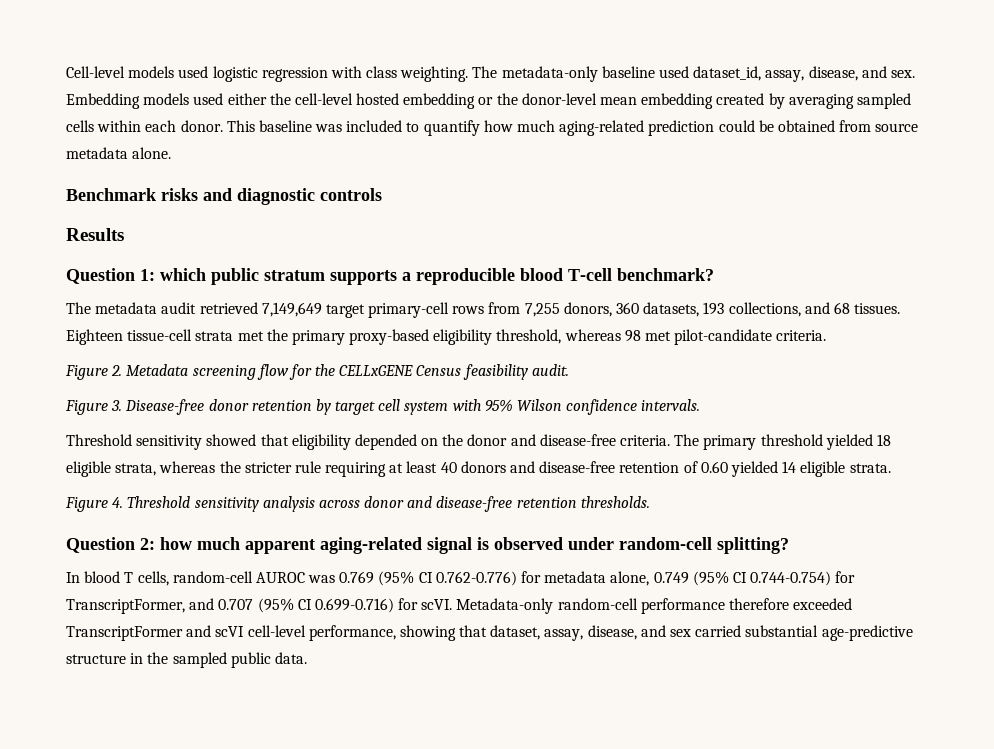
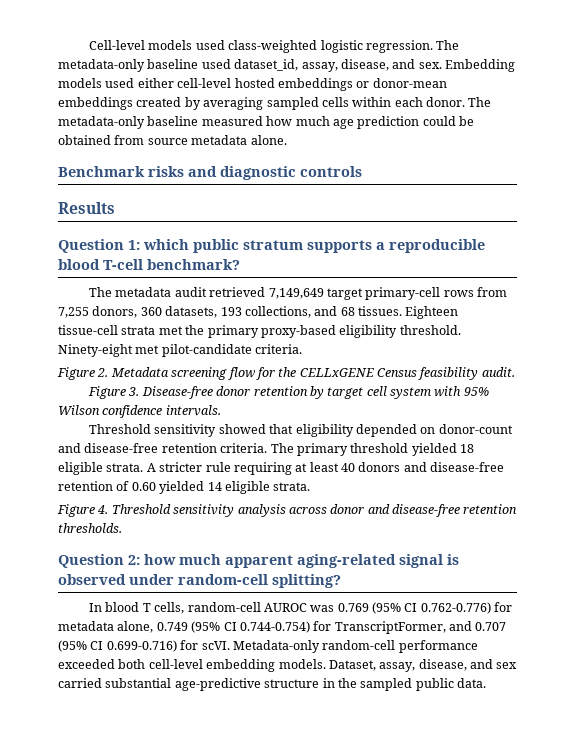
[212,66,469,82] logistic regression with class weighting. -> [228,40,433,53] class-weighted logistic regression.
[269,93,291,105] the -> (174, 83) none
[403,93,714,109] embedding or the donor-level mean embedding -> [277,78,447,91] [58,97,133,110] embeddings or donor-mean embeddings
[226,120,645,136] This baseline was included to quantify how much aging-related -> [468,97,492,107] [58,116,354,129] The metadata-only baseline measured how much age
[496,329,641,344] threshold, whereas 98 -> [399,325,461,335] [58,344,133,357] threshold. Ninety-eight
[442,434,616,446] the donor and disease-free -> [438,424,513,434] [58,443,217,453] donor-count and disease-free retention
[115,461,241,476] strata, whereas the -> [106,463,156,472] strata. A
[729,598,853,610] [66,625,541,641] therefore exceeded TranscriptFormer and scVI cell-level performance, showing that dataset, -> [58,659,376,672] exceeded both cell-level embedding models. Dataset,

